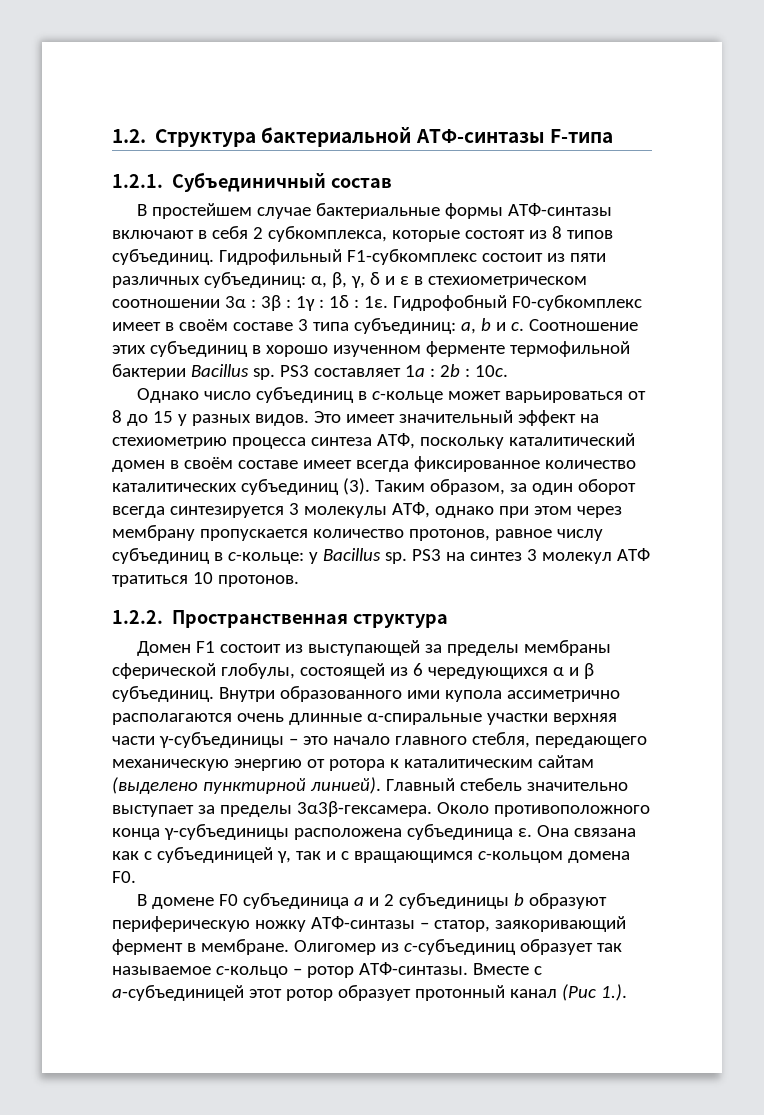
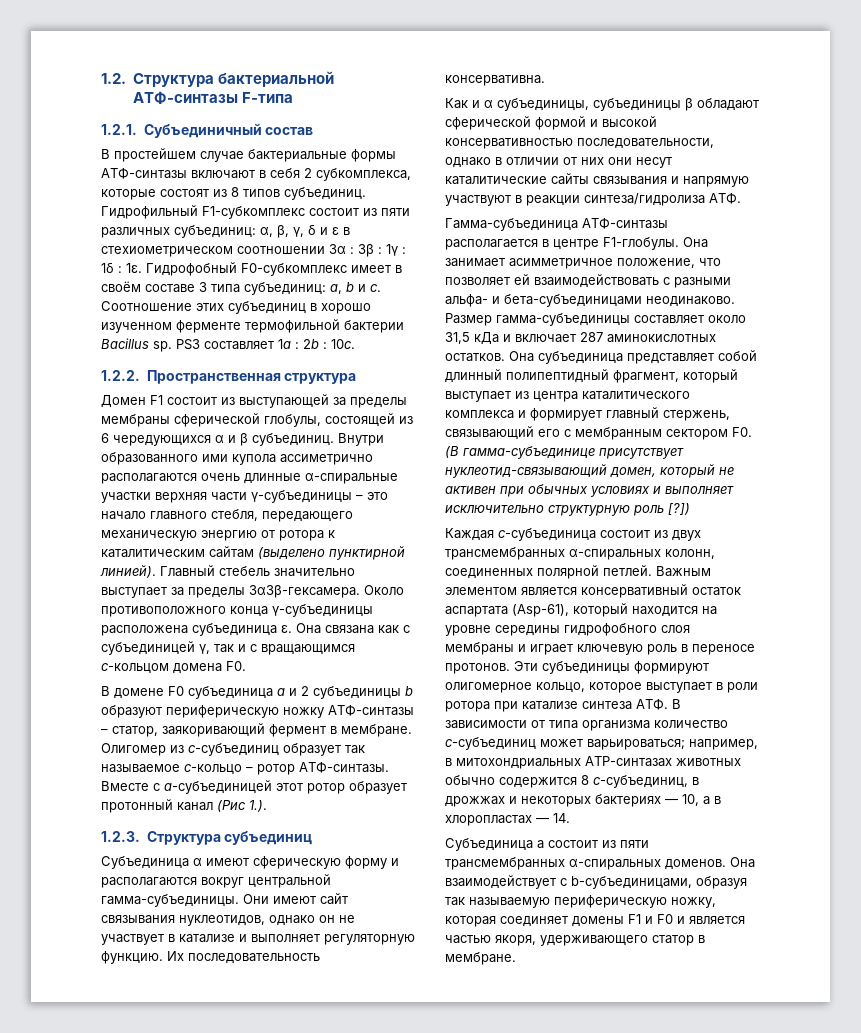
[137,387,647,403] [112,410,599,426] [112,433,635,449] [112,456,636,472] [112,478,636,495] [112,502,622,518] [112,525,603,541] [112,548,650,564] [112,572,299,587] // Однако число субъединиц в c-кольце может варьироваться от 8 до 15 у разных видов. Это имеет значительный эффект на стехиометрию процесса синтеза АТФ, поскольку каталитический домен в своём составе имеет всегда фиксированное количество каталитических субъединиц (3). Таким образом, за один оборот всегда синтезируется 3 молекулы АТФ, однако при этом через мембрану пропускается количество протонов, равное числу субъединиц в c-кольце: у Bacillus sp. PS3 на синтез 3 молекул АТФ тратиться 10 протонов. -> (355, 344) none
(627, 992) none -> [101,831,313,845] [101,856,399,869] [101,874,331,888] [101,893,348,907] [101,915,355,926] [101,934,415,945] [101,951,320,964] [445,75,545,86] [445,98,759,111] [445,116,657,130] [445,138,714,149] [445,157,672,168] [445,173,749,187] [445,193,741,206] [445,218,668,231] [445,237,708,250] [445,258,721,269] [445,274,731,288] [445,294,735,307] [445,313,746,326] [445,332,716,345] [445,350,757,364] [445,369,738,383] [445,391,690,402] [445,407,730,421] [445,426,752,440] [445,446,684,459] [445,464,734,478] [445,484,734,497] [445,503,690,516] [445,528,701,541] [445,547,715,560] [445,565,711,579] [445,584,741,598] [445,603,717,617] [445,623,690,636] [445,642,755,655] [445,661,709,674] [445,682,758,693] [445,699,681,712] [445,720,728,731] [445,737,758,750] [445,756,741,769] [445,775,699,788] [445,794,721,807] [445,813,570,826] [445,838,649,851] [445,857,755,870] [445,875,747,889] [445,895,716,908] [445,914,745,927] [445,935,705,946] [445,952,516,965] // 1.2.3. Структура субъединиц // Субъединица α имеют сферическую форму и располагаются вокруг центральной гамма-субъединицы. Они имеют сайт связывания нуклеотидов, однако он не участвует в катализе и выполняет регуляторную функцию. Их последовательность консервативна. // Как и α субъединицы, субъединицы β обладают сферической формой и высокой консервативностью последовательности, однако в отличии от них они несут каталитические сайты связывания и напрямую участвуют в реакции синтеза/гидролиза АТФ. // Гамма-субъединица АТФ-синтазы располагается в центре F1-глобулы. Она занимает асимметричное положение, что позволяет ей взаимодействовать с разными альфа- и бета-субъединицами неодинаково. Размер гамма-субъединицы составляет около 31,5 кДа и включает 287 аминокислотных остатков. Она субъединица представляет собой длинный полипептидный фрагмент, который выступает из центра каталитического комплекса и формирует главный стержень, связывающий его с мембранным сектором F0. (В гамма-субъединице присутствует нуклеотид-связывающий домен, который не активен при обычных условиях и выполняет исключительно структурную роль [?]) // Каждая c-субъединица состоит из двух трансмембранных α-спиральных колонн, соединенных полярной петлей. Важным элементом является консервативный остаток аспартата (Asp-61), который находится на уровне середины гидрофобного слоя мембраны и играет ключевую роль в переносе протонов. Эти субъединицы формируют олигомерное кольцо, которое выступает в роли ротора при катализе синтеза АТФ. В зависимости от типа организма количество c-субъединиц может варьироваться; например, в митохондриальных ATP-синтазах животных обычно содержится 8 c-субъединиц, в дрожжах и некоторых бактериях — 10, а в хлоропластах — 14. // Субъединица a состоит из пяти трансмембранных α-спиральных доменов. Она взаимодействует с b-субъединицами, образуя так называемую периферическую ножку, которая соединяет домены F1 и F0 и является частью якоря, удерживающего статор в мембране.

